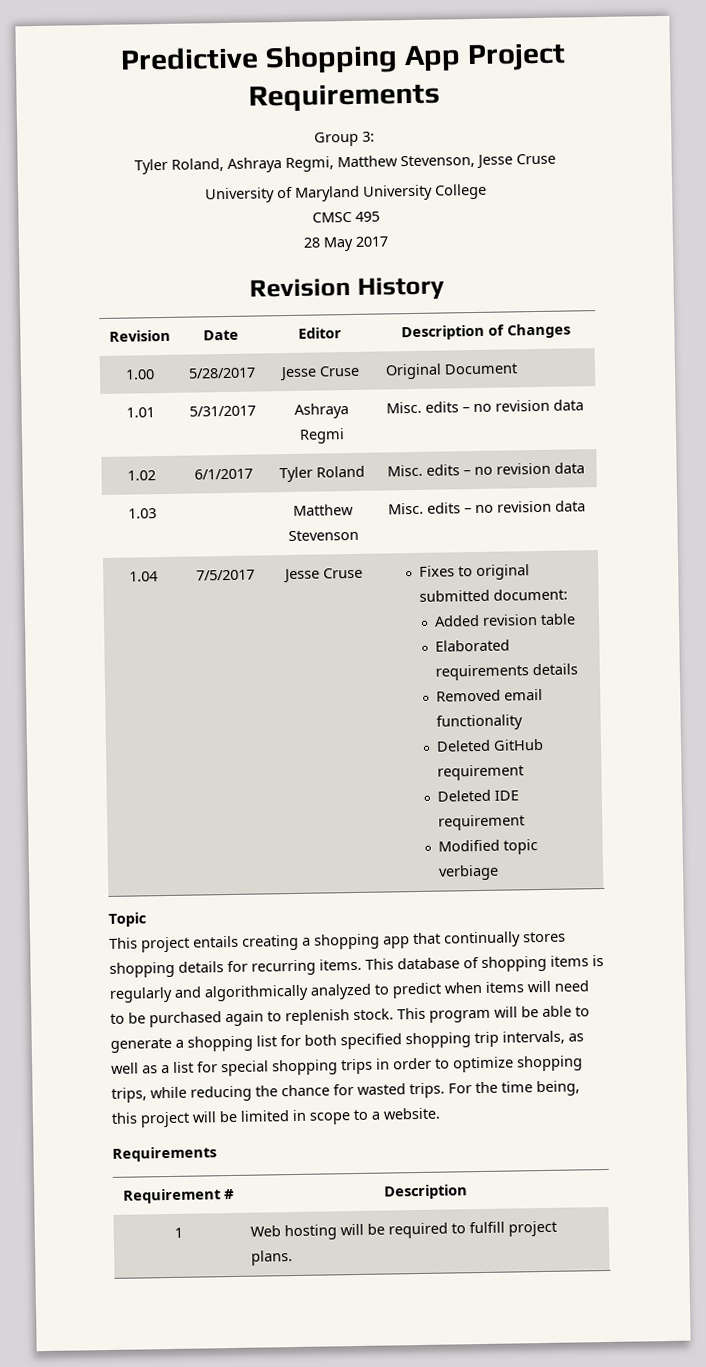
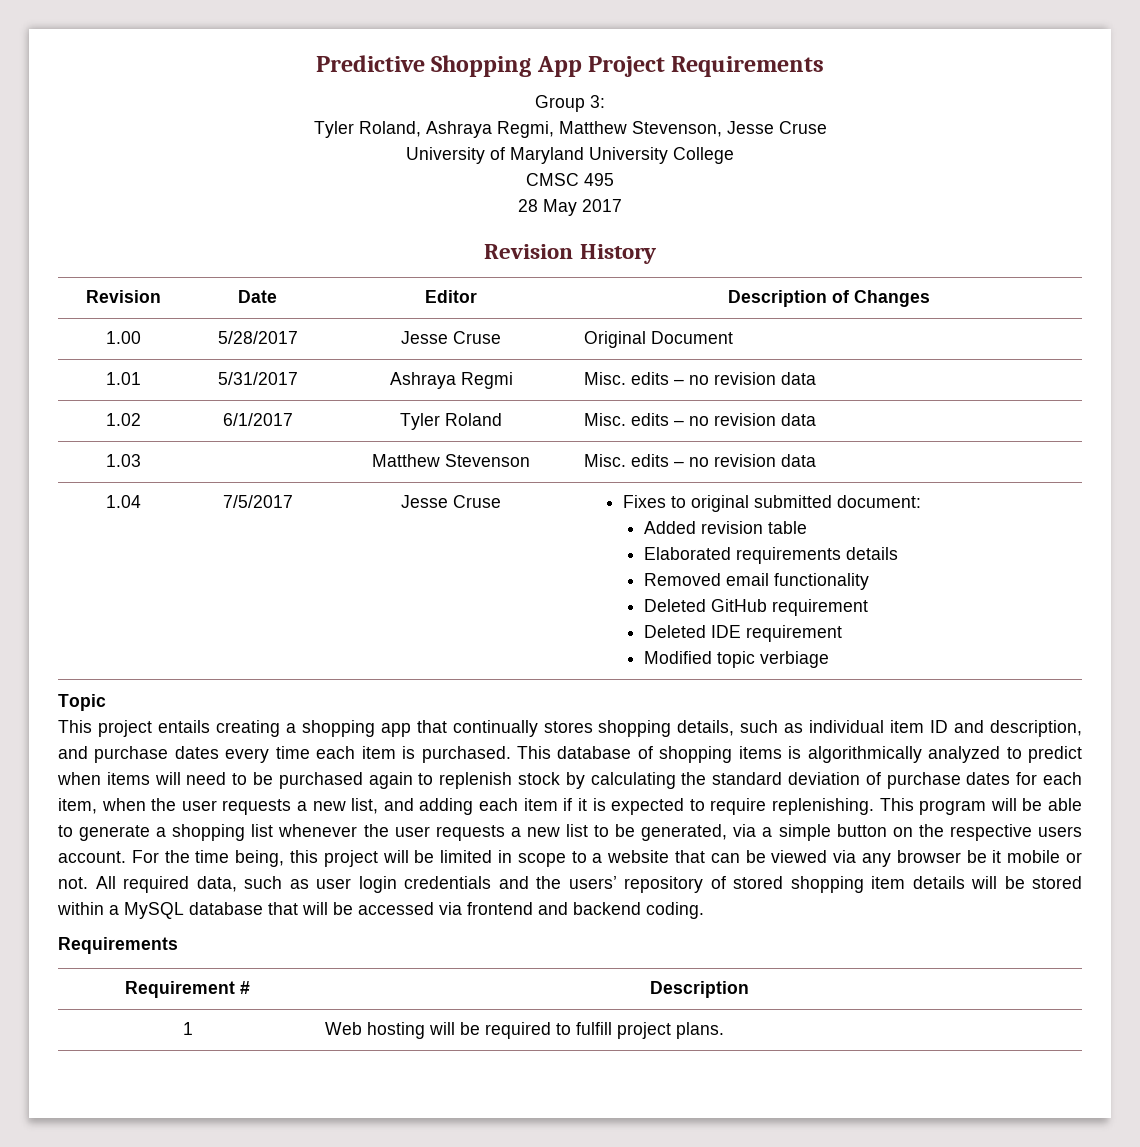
[178,958,362,976] details for recurring items. -> [677,720,1083,737] [58,746,511,763] details, such as individual item ID and description, and purchase dates every time each item is purchased.
[109,986,202,1003] regularly and -> (802, 752) none
[353,1008,394,1021] stock. -> [518,772,1082,789] [58,798,874,815] stock by calculating the standard deviation of purchase dates for each item, when the user requests a new list, and adding each item if it is expected to require replenishing.
[280,1030,584,1050] [111,1055,583,1077] [111,1082,445,1103] for both specified shopping trip intervals, as well as a list for special shopping trips in order to optimize shopping trips, while reducing the chance for wasted trips. -> [278,824,1083,841] [58,851,126,863] whenever the user requests a new list to be generated, via a simple button on the respective users account.
[383,1107,440,1120] website. -> [607,850,1082,867] [58,876,1082,893] [57,902,704,919] website that can be viewed via any browser be it mobile or not. All required data, such as user login credentials and the users’ repository of stored shopping item details will be stored within a MySQL database that will be accessed via frontend and backend coding.

